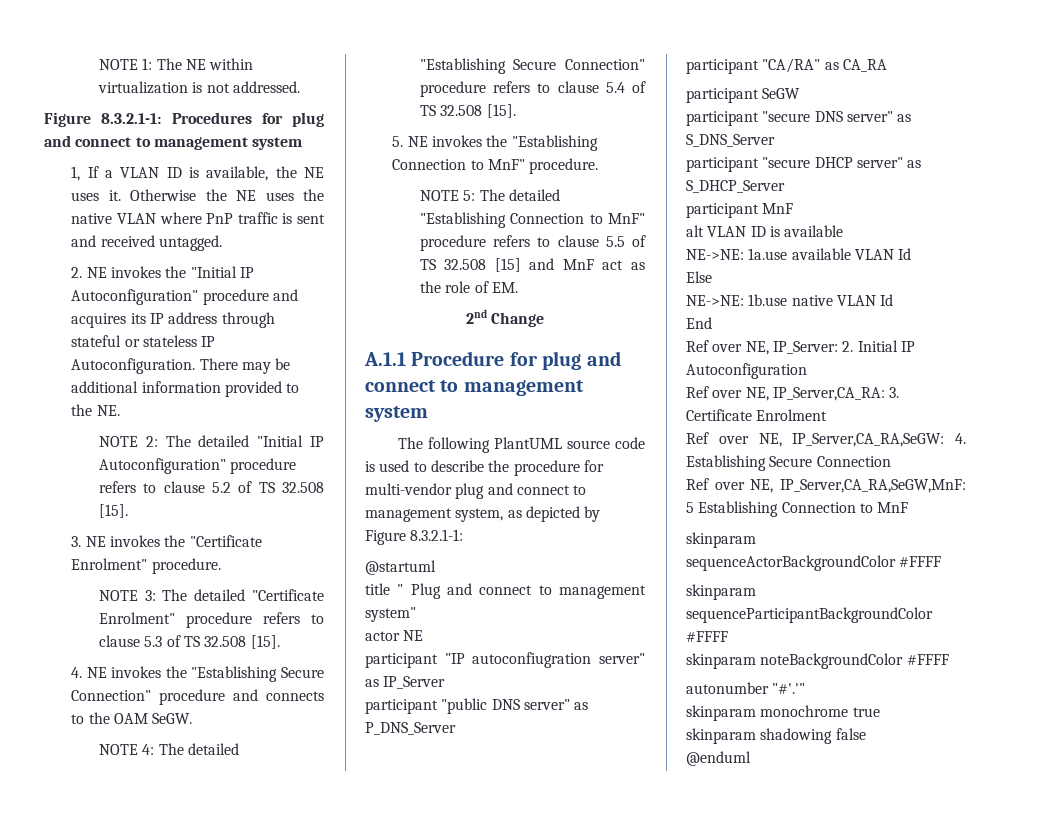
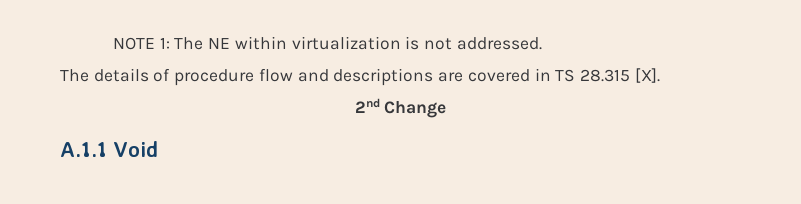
[44,112,324,127] [44,135,303,150] [71,166,324,181] [71,189,324,201] [71,212,325,224] [71,235,223,251] [71,266,255,278] [71,289,299,305] [71,312,275,328] [71,335,216,347] [71,358,291,374] [71,381,300,397] [71,404,120,416] [98,435,324,447] [98,458,297,474] [98,481,324,493] [98,504,128,518] [71,535,262,547] [71,558,221,574] [98,589,324,601] [98,612,325,628] [98,635,280,649] [71,666,324,682] [71,689,325,705] [71,712,193,724] [98,743,239,755] [419,58,645,74] [419,81,646,97] [419,104,516,118] [392,135,598,151] [392,158,599,174] [419,189,560,201] [419,212,645,228] [419,235,646,251] [419,258,645,272] [419,281,518,293] [465,309,545,327] [364,351,621,370] [365,380,584,396] [365,406,428,422] [397,437,645,453] [365,460,604,476] [365,483,587,499] [365,506,601,522] [365,529,464,545] [365,560,436,575] [365,583,646,599] [365,607,416,622] [365,630,424,641] [365,652,645,668] [365,676,446,689] [365,698,589,714] [365,722,456,735] [686,58,887,74] [686,88,801,103] [686,111,912,126] [686,134,775,147] [686,157,922,172] [686,180,785,193] [686,203,794,218] [686,225,844,237] [686,248,912,260] [686,271,712,283] [686,294,894,306] [686,317,712,329] [686,340,915,355] [686,363,807,379] [686,386,900,401] [686,409,828,421] [686,432,966,447] [686,455,891,471] [686,478,966,493] [686,501,909,517] [686,532,756,548] [686,555,942,571] [686,584,756,600] [686,607,933,623] [686,631,728,642] [686,653,949,669] [686,682,806,694] [686,705,880,721] [686,728,866,744] [686,751,751,766] Figure 8.3.2.1-1: Procedures for plug and connect to management system // 1, If a VLAN ID is available, the NE uses it. Otherwise the NE uses the native VLAN where PnP traffic is sent and received untagged. // 2. NE invokes the "Initial IP Autoconfiguration" procedure and acquires its IP address through stateful or stateless IP Autoconfiguration. There may be additional information provided to the NE. // NOTE 2: The detailed "Initial IP Autoconfiguration" procedure refers to clause 5.2 of TS 32.508 [15]. // 3. NE invokes the "Certificate Enrolment" procedure. // NOTE 3: The detailed "Certificate Enrolment" procedure refers to clause 5.3 of TS 32.508 [15]. // 4. NE invokes the "Establishing Secure Connection" procedure and connects to the OAM SeGW. // NOTE 4: The detailed "Establishing Secure Connection" procedure refers to clause 5.4 of TS 32.508 [15]. // 5. NE invokes the "Establishing Connection to MnF" procedure. // NOTE 5: The detailed "Establishing Connection to MnF" procedure refers to clause 5.5 of TS 32.508 [15] and MnF act as the role of EM. // 2nd Change // A.1.1 Procedure for plug and connect to management system // The following PlantUML source code is used to describe the procedure for multi-vendor plug and connect to management system, as depicted by Figure 8.3.2.1-1: // @startuml // title " Plug and connect to management system" // actor NE // participant "IP autoconfiugration server" as IP_Server // participant "public DNS server" as P_DNS_Server // participant "CA/RA" as CA_RA // participant SeGW // participant "secure DNS server" as S_DNS_Server // participant "secure DHCP server" as S_DHCP_Server // participant MnF // alt VLAN ID is available // NE->NE: 1a.use available VLAN Id // Else // NE->NE: 1b.use native VLAN Id // End // Ref over NE, IP_Server: 2. Initial IP Autoconfiguration // Ref over NE, IP_Server,CA_RA: 3. Certificate Enrolment // Ref over NE, IP_Server,CA_RA,SeGW: 4. Establishing Secure Connection // Ref over NE, IP_Server,CA_RA,SeGW,MnF: 5 Establishing Connection to MnF // skinparam sequenceActorBackgroundColor #FFFF // skinparam sequenceParticipantBackgroundColor #FFFF // skinparam noteBackgroundColor #FFFF // autonumber "#'.'" // skinparam monochrome true // skinparam shadowing false // @enduml -> [60,68,660,86] [354,98,447,118] [60,141,158,157] The details of procedure flow and descriptions are covered in TS 28.315 [X]. // 2nd Change // A.1.1 Void

